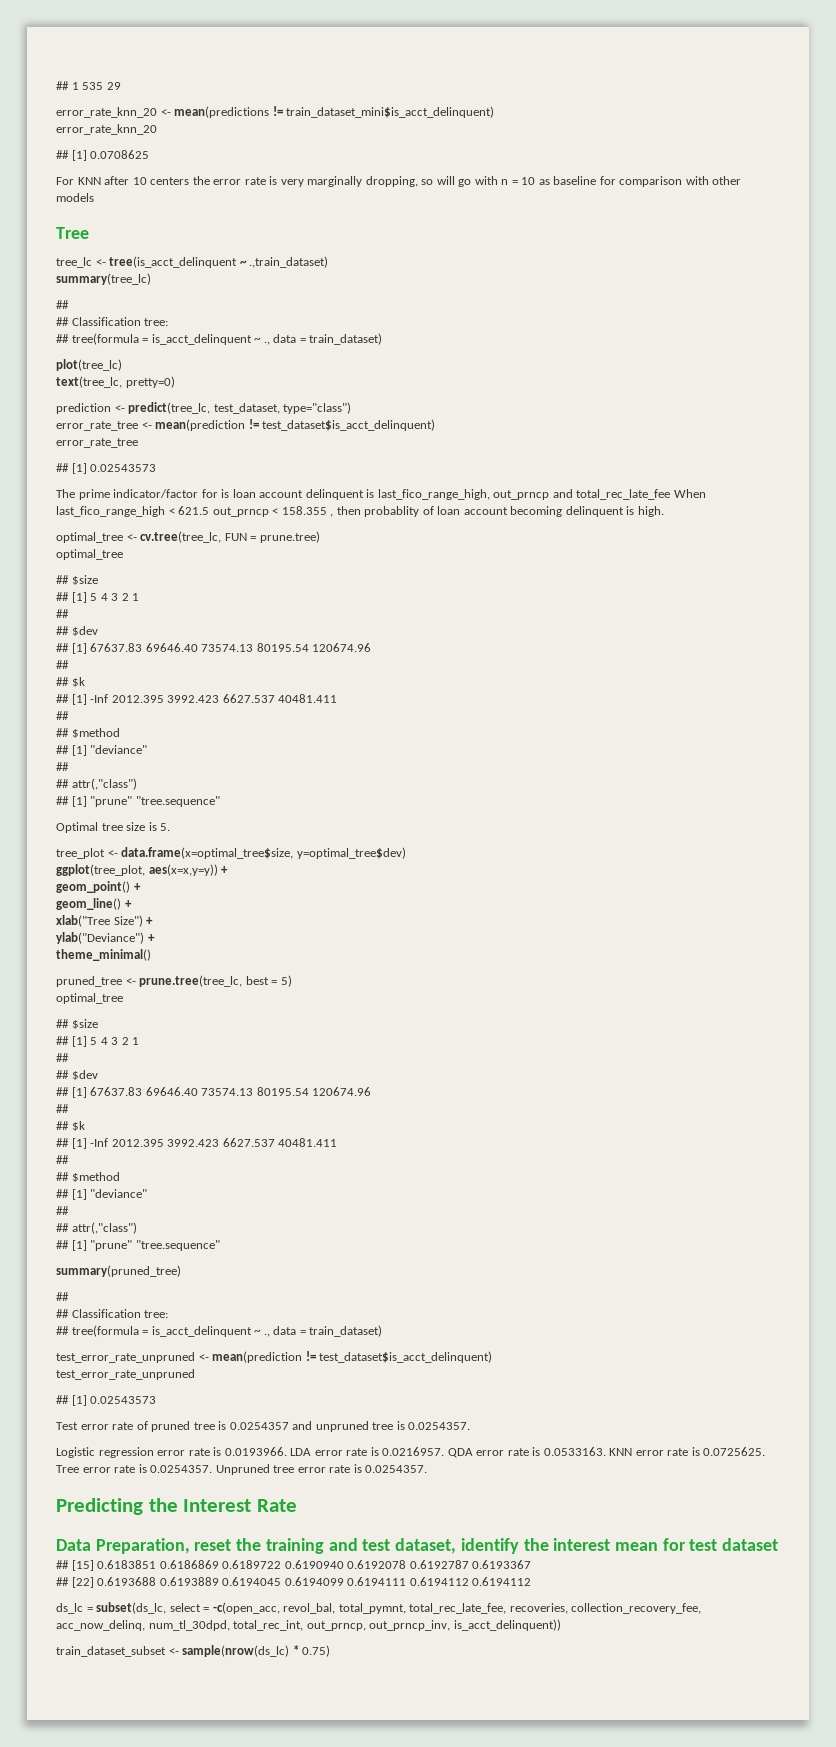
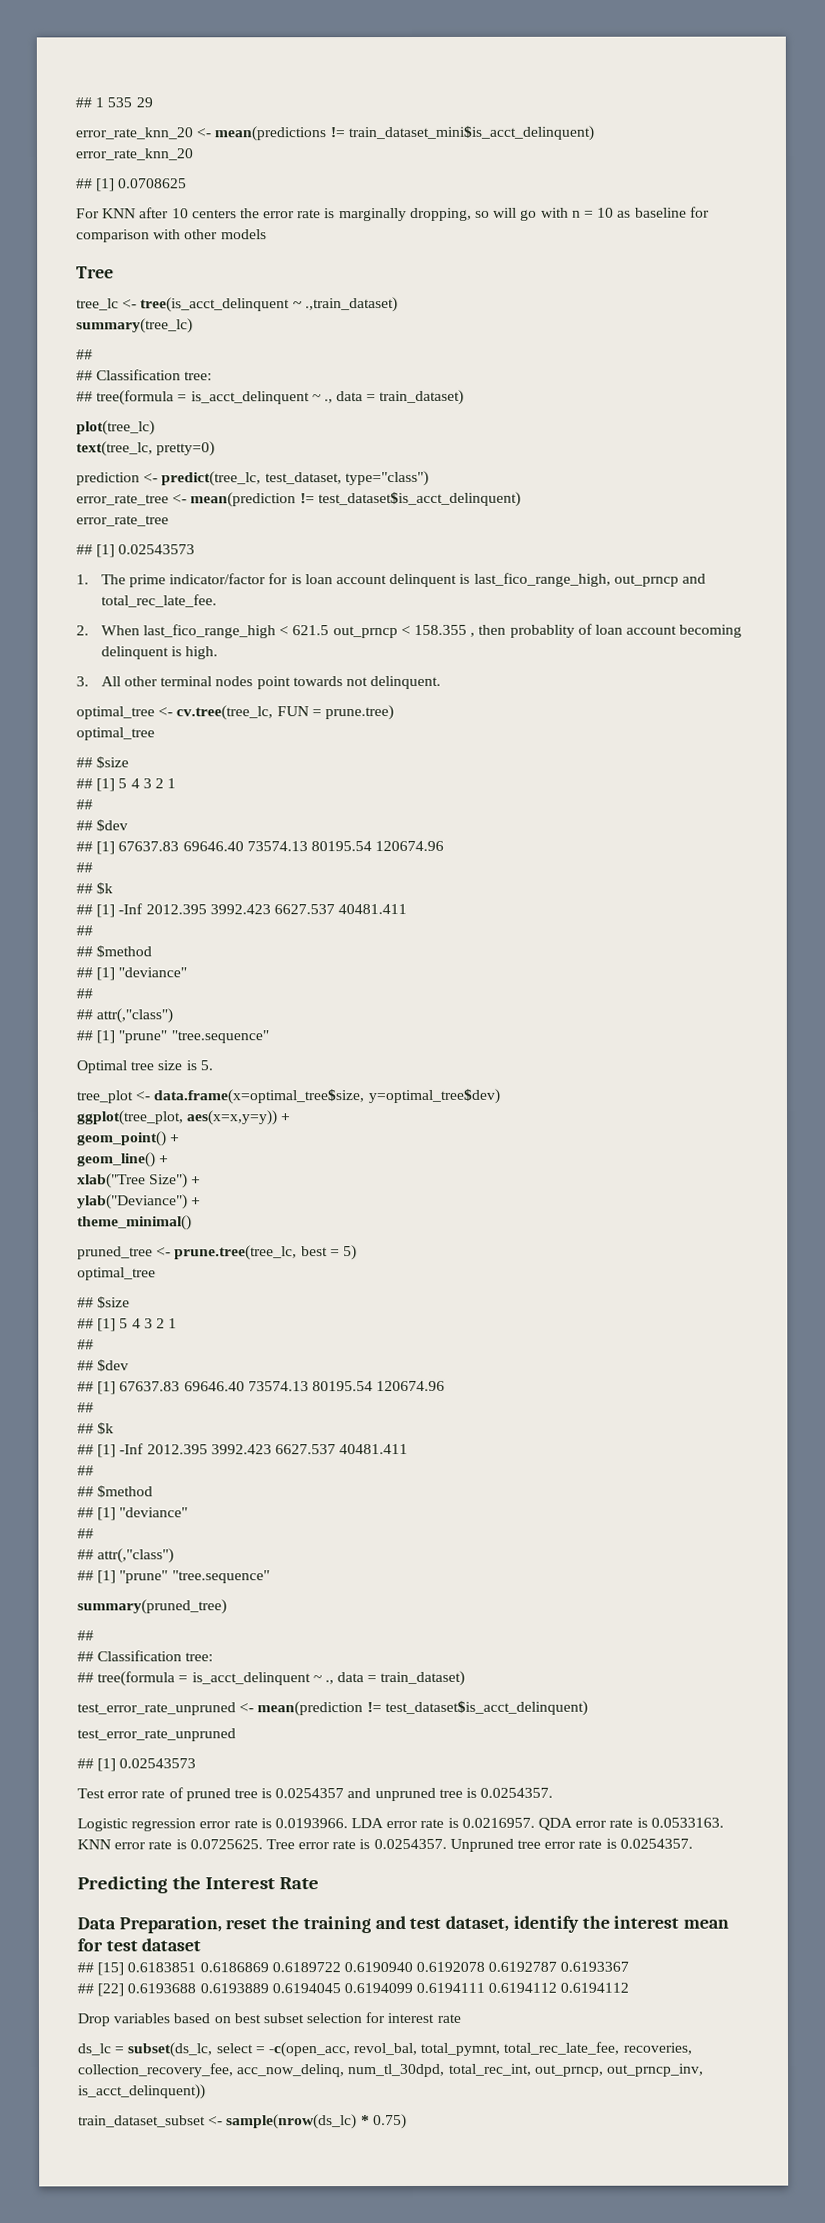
[280,179,304,187] very -> (336, 213) none
(157, 468) none -> [76,574,89,585] 1.
[576,489,671,500] total_rec_late_fee -> [100,594,217,608] [76,625,89,636] total_rec_late_fee. // 2.
(664, 511) none -> [76,675,442,690] // 3. All other terminal nodes point towards not delinquent.
(532, 1581) none -> [77,2012,461,2027] // Drop variables based on best subset selection for interest rate

